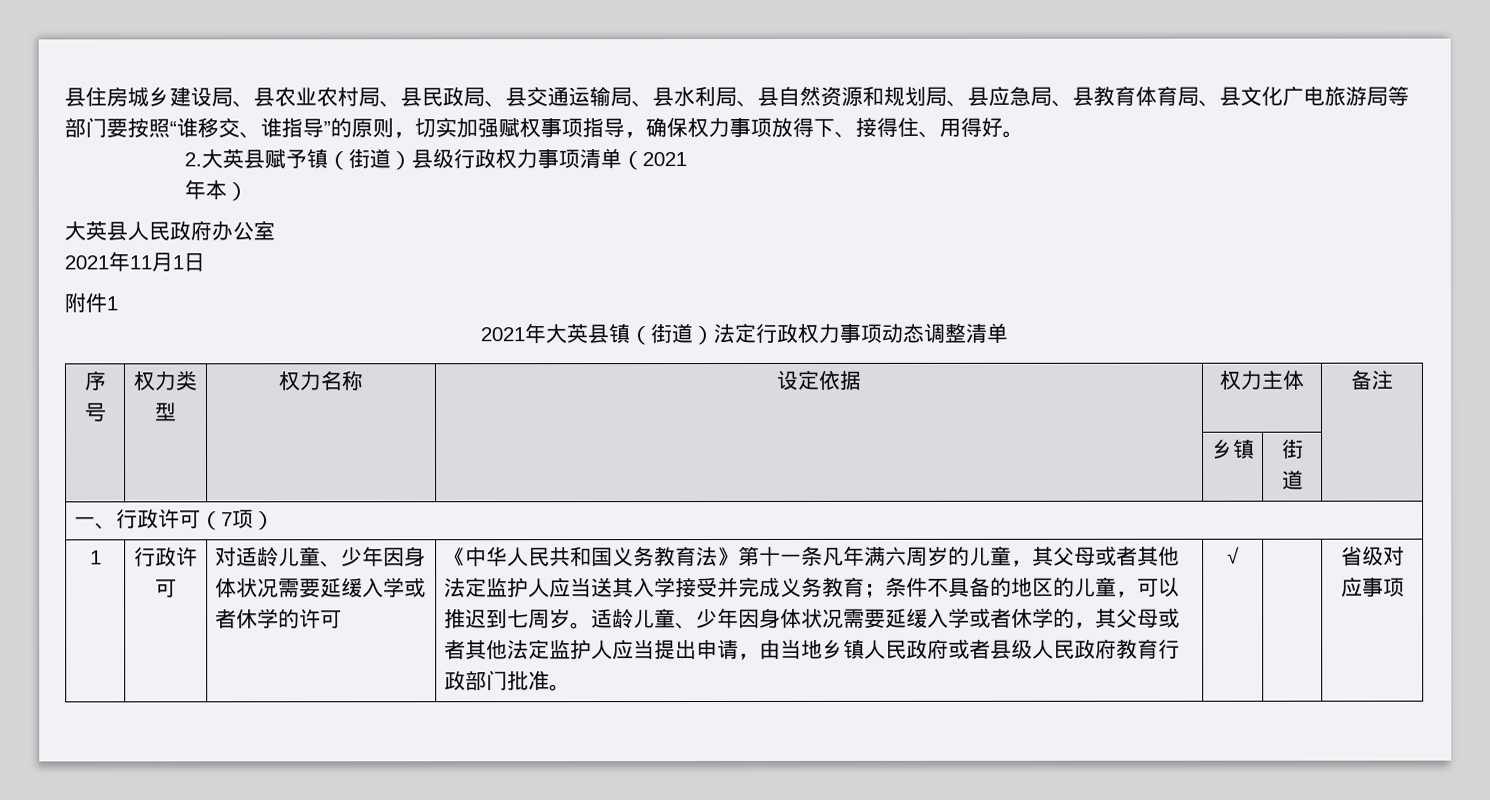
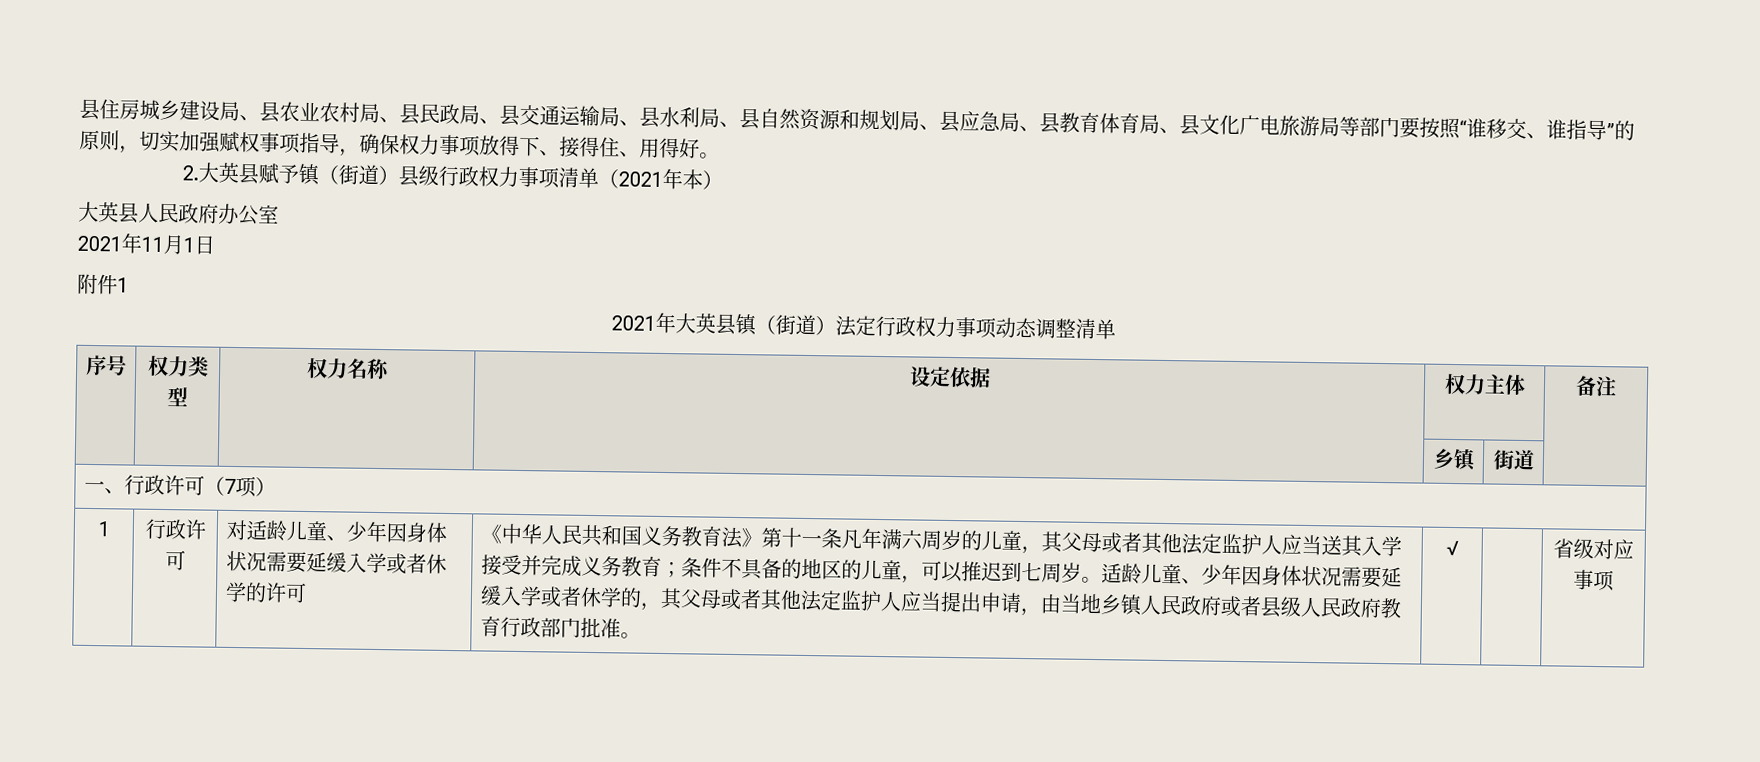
(687, 159) // -> (664, 179) none

